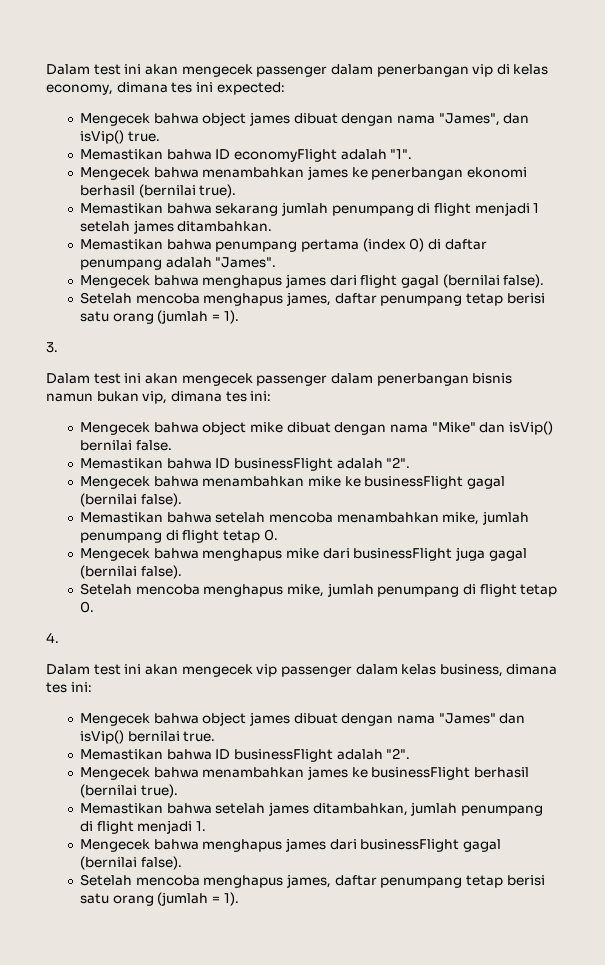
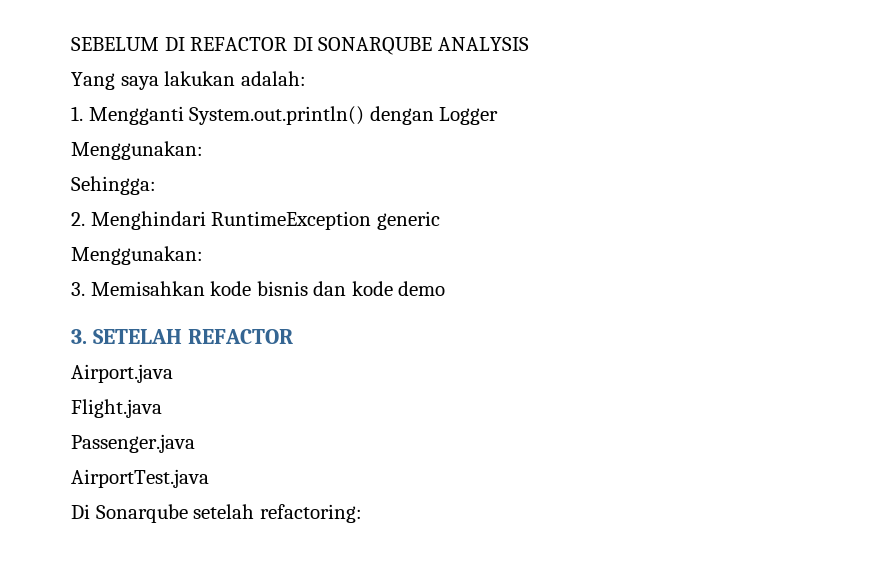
[46,64,549,77] [46,82,285,95] [80,112,530,126] [80,130,160,144] [80,149,413,162] [80,166,528,180] [80,184,237,198] [80,202,540,216] [80,220,273,234] [80,238,487,252] [80,257,277,270] [80,274,545,288] [80,292,545,306] [80,310,239,324] [46,342,58,353] [46,373,513,386] [46,391,272,404] [80,421,553,435] [80,440,172,451] [80,457,411,471] [80,476,506,489] [80,493,182,507] [80,511,530,525] [80,529,278,543] [80,547,527,561] [80,565,182,579] [80,583,558,597] [80,601,95,613] [46,632,59,643] [46,664,558,677] [46,682,92,693] [80,712,526,726] [80,730,216,744] [80,748,411,762] [80,766,530,780] [80,784,178,798] [80,802,544,816] [80,820,207,834] [80,838,502,852] [80,856,182,870] [80,874,545,888] [80,892,239,906] Dalam test ini akan mengecek passenger dalam penerbangan vip di kelas economy, dimana tes ini expected: // Mengecek bahwa object james dibuat dengan nama "James", dan isVip() true. // Memastikan bahwa ID economyFlight adalah "1". // Mengecek bahwa menambahkan james ke penerbangan ekonomi berhasil (bernilai true). // Memastikan bahwa sekarang jumlah penumpang di flight menjadi 1 setelah james ditambahkan. // Memastikan bahwa penumpang pertama (index 0) di daftar penumpang adalah "James". // Mengecek bahwa menghapus james dari flight gagal (bernilai false). // Setelah mencoba menghapus james, daftar penumpang tetap berisi satu orang (jumlah = 1). // 3. // Dalam test ini akan mengecek passenger dalam penerbangan bisnis namun bukan vip, dimana tes ini: // Mengecek bahwa object mike dibuat dengan nama "Mike" dan isVip() bernilai false. // Memastikan bahwa ID businessFlight adalah "2". // Mengecek bahwa menambahkan mike ke businessFlight gagal (bernilai false). // Memastikan bahwa setelah mencoba menambahkan mike, jumlah penumpang di flight tetap 0. // Mengecek bahwa menghapus mike dari businessFlight juga gagal (bernilai false). // Setelah mencoba menghapus mike, jumlah penumpang di flight tetap 0. // 4. // Dalam test ini akan mengecek vip passenger dalam kelas business, dimana tes ini: // Mengecek bahwa object james dibuat dengan nama "James" dan isVip() bernilai true. // Memastikan bahwa ID businessFlight adalah "2". // Mengecek bahwa menambahkan james ke businessFlight berhasil (bernilai true). // Memastikan bahwa setelah james ditambahkan, jumlah penumpang di flight menjadi 1. // Mengecek bahwa menghapus james dari businessFlight gagal (bernilai false). // Setelah mencoba menghapus james, daftar penumpang tetap berisi satu orang (jumlah = 1). -> [71,37,529,55] [71,71,306,90] [71,106,499,125] [71,141,203,160] [71,176,156,195] [71,211,440,230] [71,246,203,265] [71,281,446,296] [71,329,293,344] [71,364,173,383] [71,399,162,418] [71,434,195,453] [71,469,209,488] [71,504,362,523] SEBELUM DI REFACTOR DI SONARQUBE ANALYSIS // Yang saya lakukan adalah: // 1. Mengganti System.out.println() dengan Logger // Menggunakan: // Sehingga: // 2. Menghindari RuntimeException generic // Menggunakan: // 3. Memisahkan kode bisnis dan kode demo // 3. SETELAH REFACTOR // Airport.java // Flight.java // Passenger.java // AirportTest.java // Di Sonarqube setelah refactoring:

